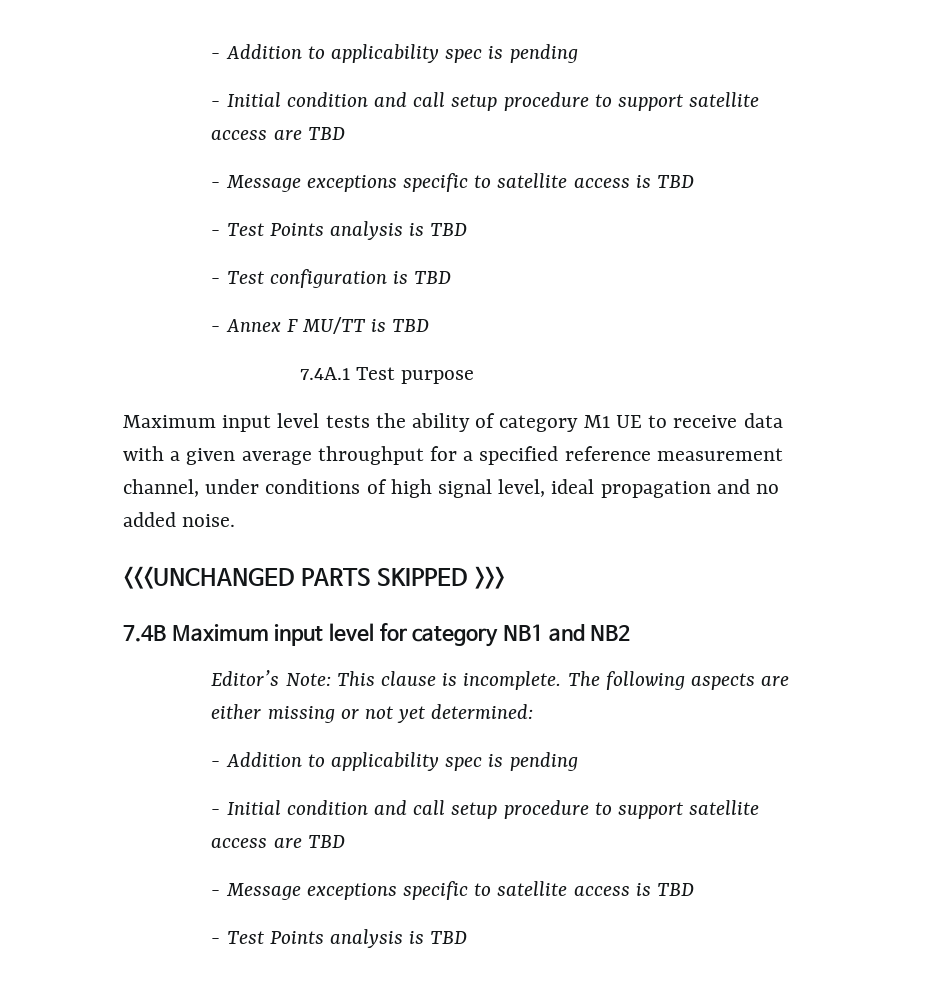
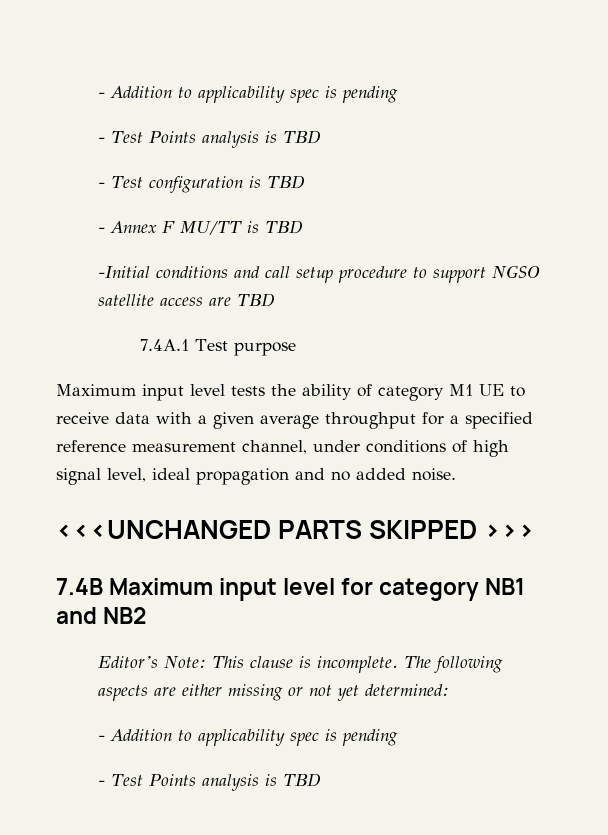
[211,44,578,63] [211,92,760,111] [211,127,345,140] [211,173,695,192] - Addition to applicability spec is pending // - Initial condition and call setup procedure to support satellite access are TBD // - Message exceptions specific to satellite access is TBD -> [97,86,398,103] - Addition to applicability spec is pending
(430, 325) none -> [97,265,540,283] [97,293,275,307] // -Initial conditions and call setup procedure to support NGSO satellite access are TBD
[211,800,760,819] [211,835,345,848] [211,881,695,900] // - Initial condition and call setup procedure to support satellite access are TBD // - Message exceptions specific to satellite access is TBD -> (398, 737) none

